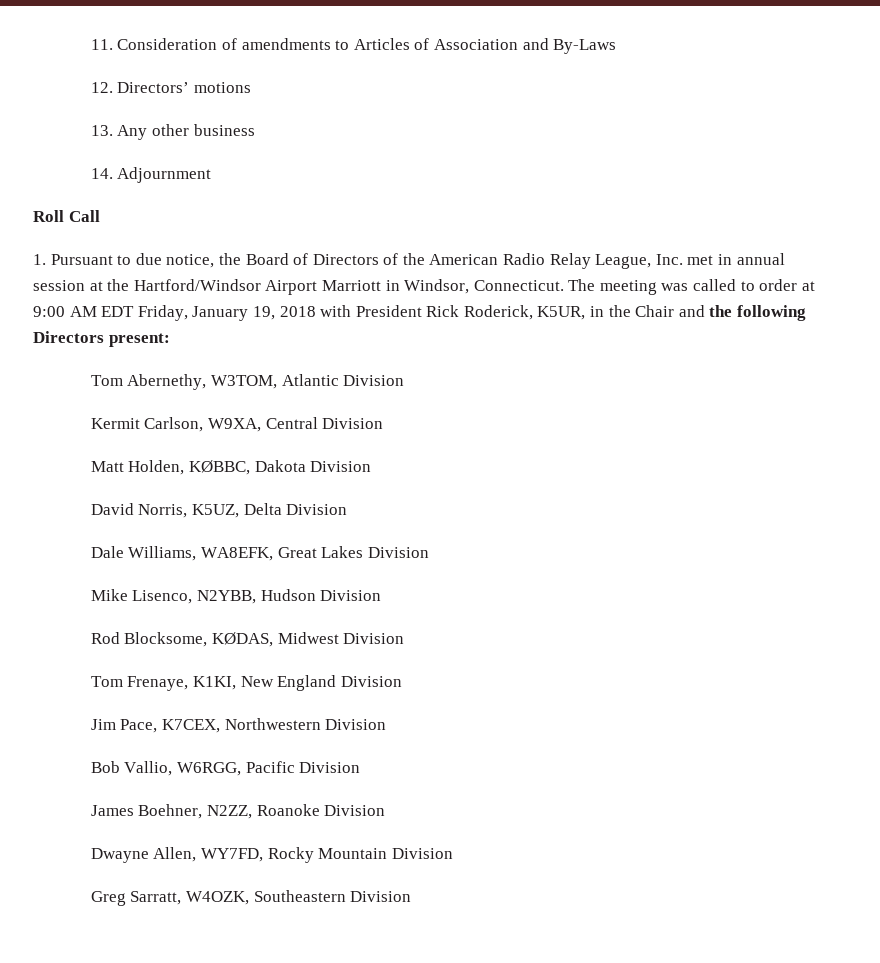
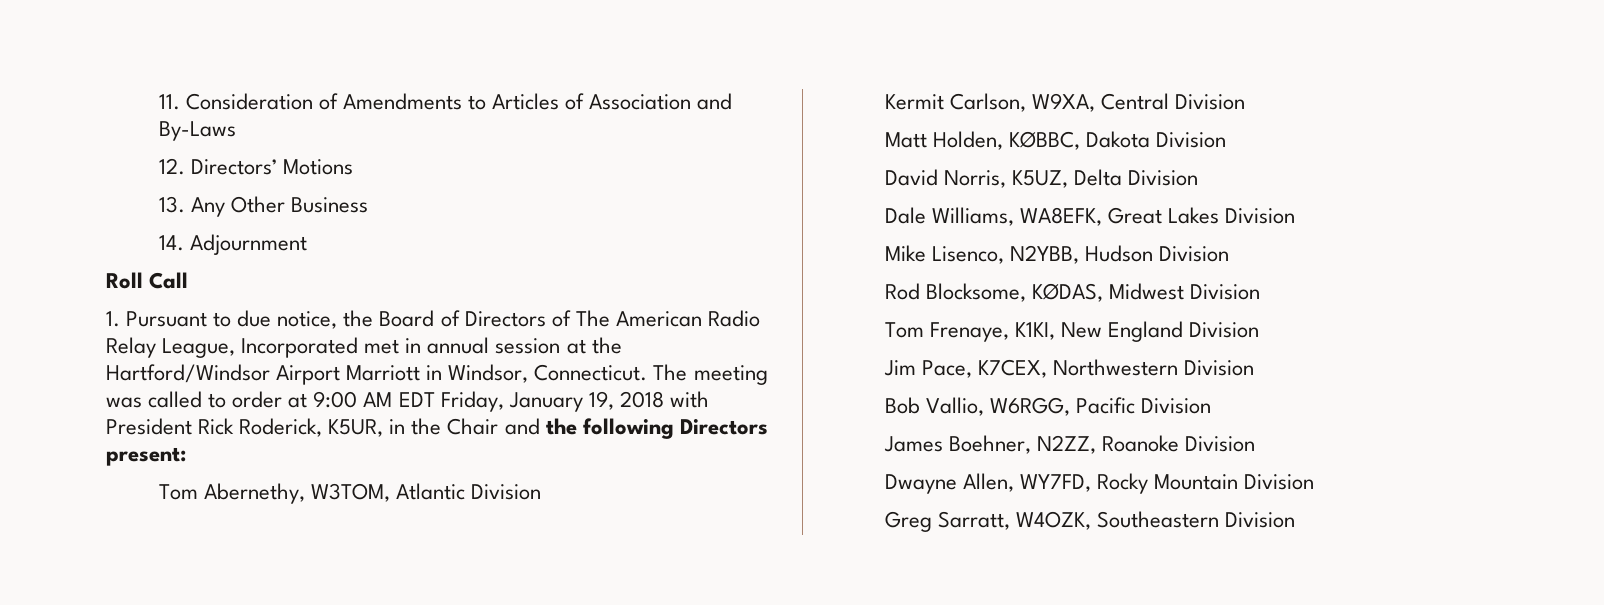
[241,38,331,50] amendments -> [342,93,462,110] Amendments
[193,82,251,93] motions -> [282,159,353,175] Motions
[151,124,255,136] other business -> [230,196,368,213] Other Business
[402,253,425,265] the -> [575,310,610,327] The
[655,254,683,265] Inc. -> [241,337,359,358] Incorporated

